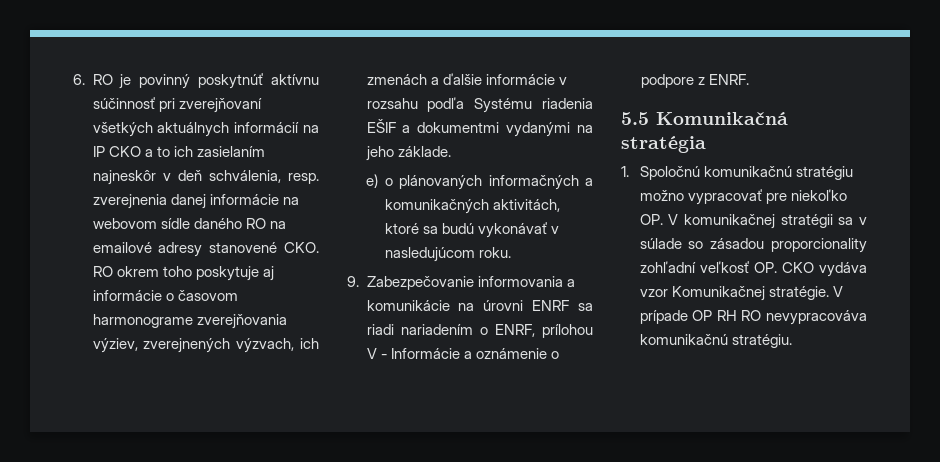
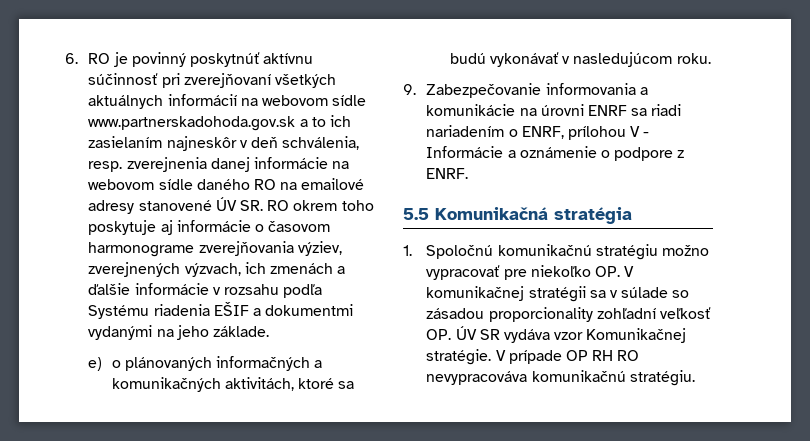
[92,146,141,157] IP CKO -> [262,95,367,106] [88,116,296,131] webovom sídle www.partnerskadohoda.gov.sk
[284,242,319,253] CKO. -> [215,197,264,211] ÚV SR.
[781,262,814,273] CKO -> [455,326,500,340] ÚV SR

